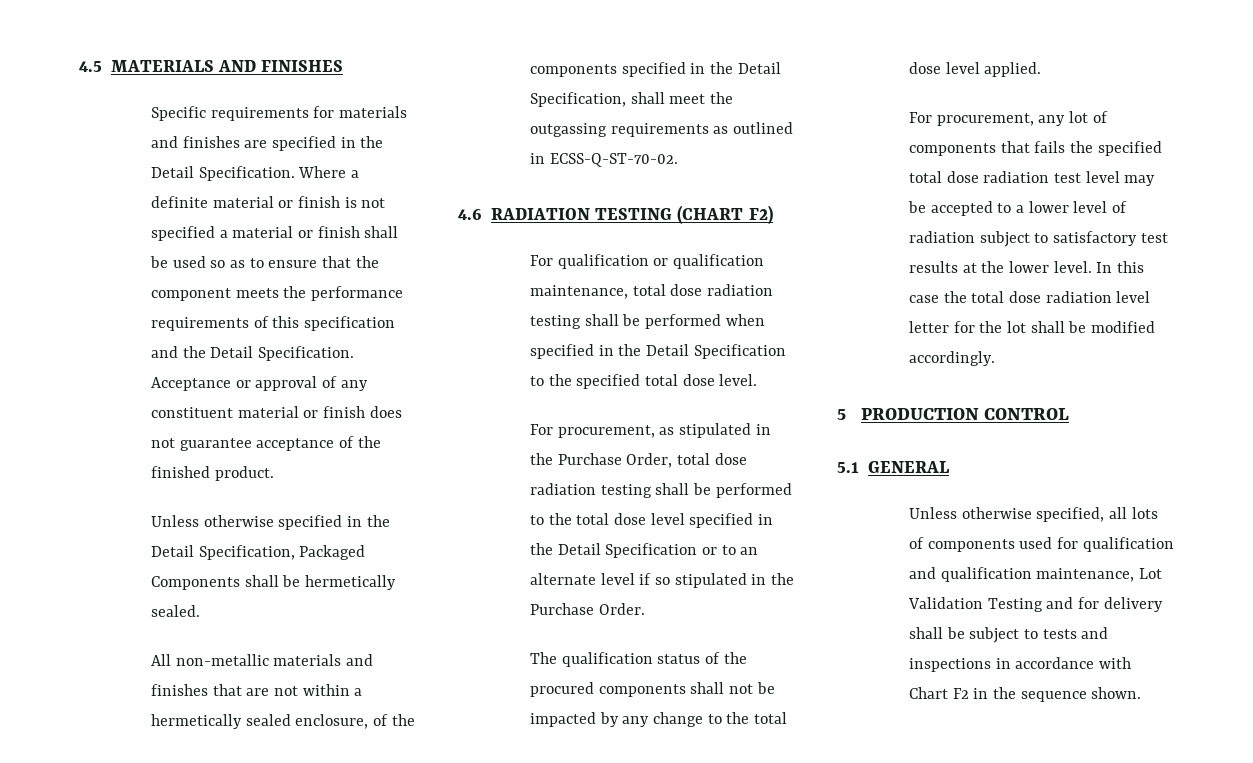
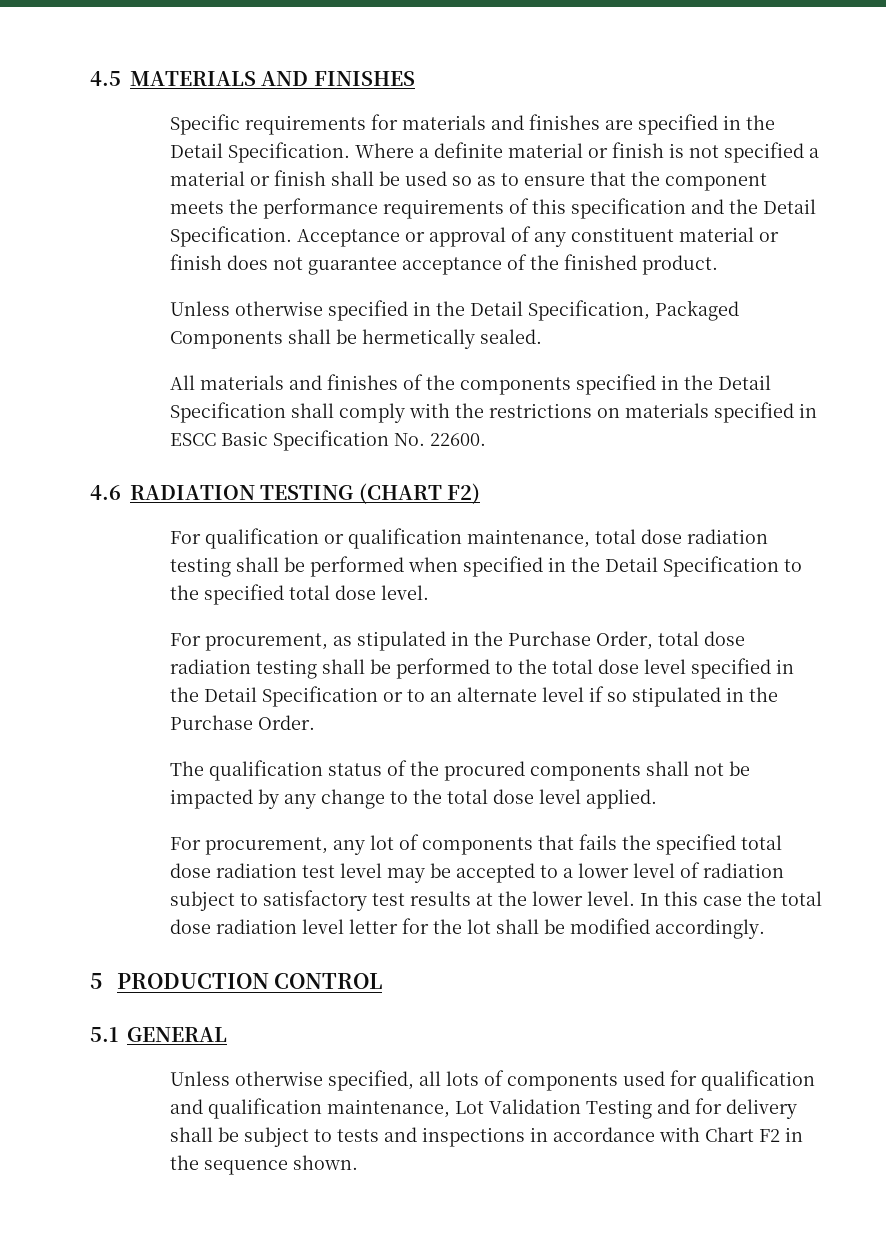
[175,654,373,666] [150,684,363,696] [150,714,369,729] non-metallic materials and finishes that are not within a hermetically sealed enclosure, -> [200,374,399,390] materials and finishes
[529,92,733,107] [529,122,793,137] [529,153,678,167] Specification, shall meet the outgassing requirements as outlined in ECSS-Q-ST-70-02. -> [170,402,818,423] [170,430,487,451] Specification shall comply with the restrictions on materials specified in ESCC Basic Specification No. 22600.

